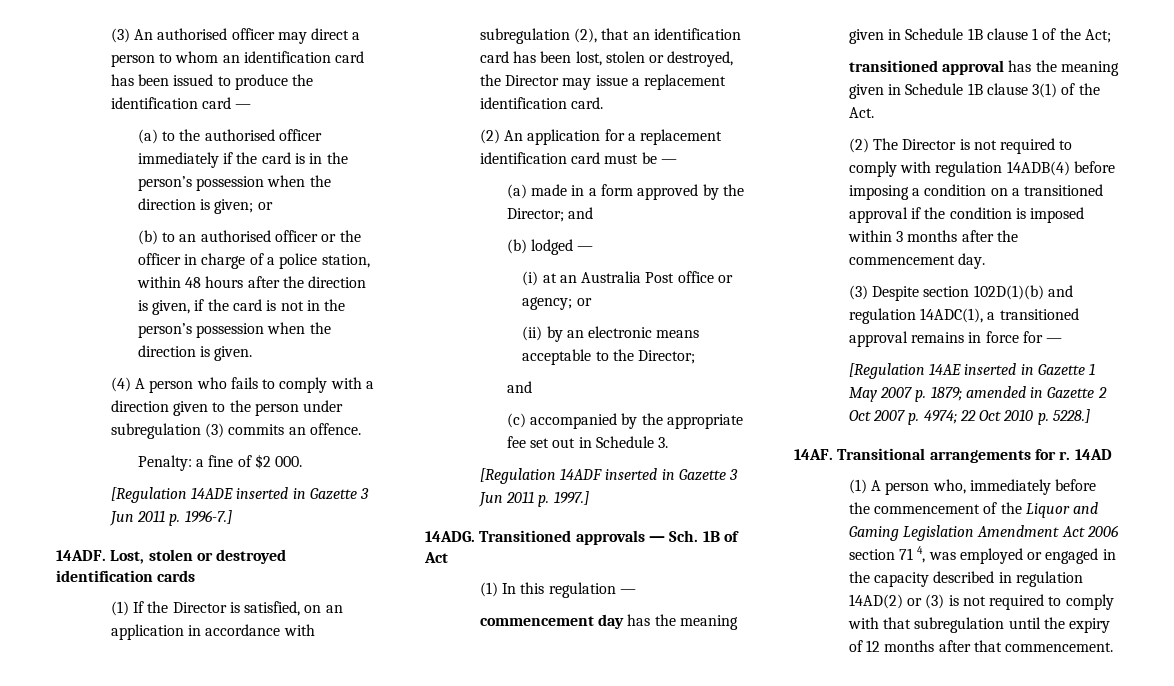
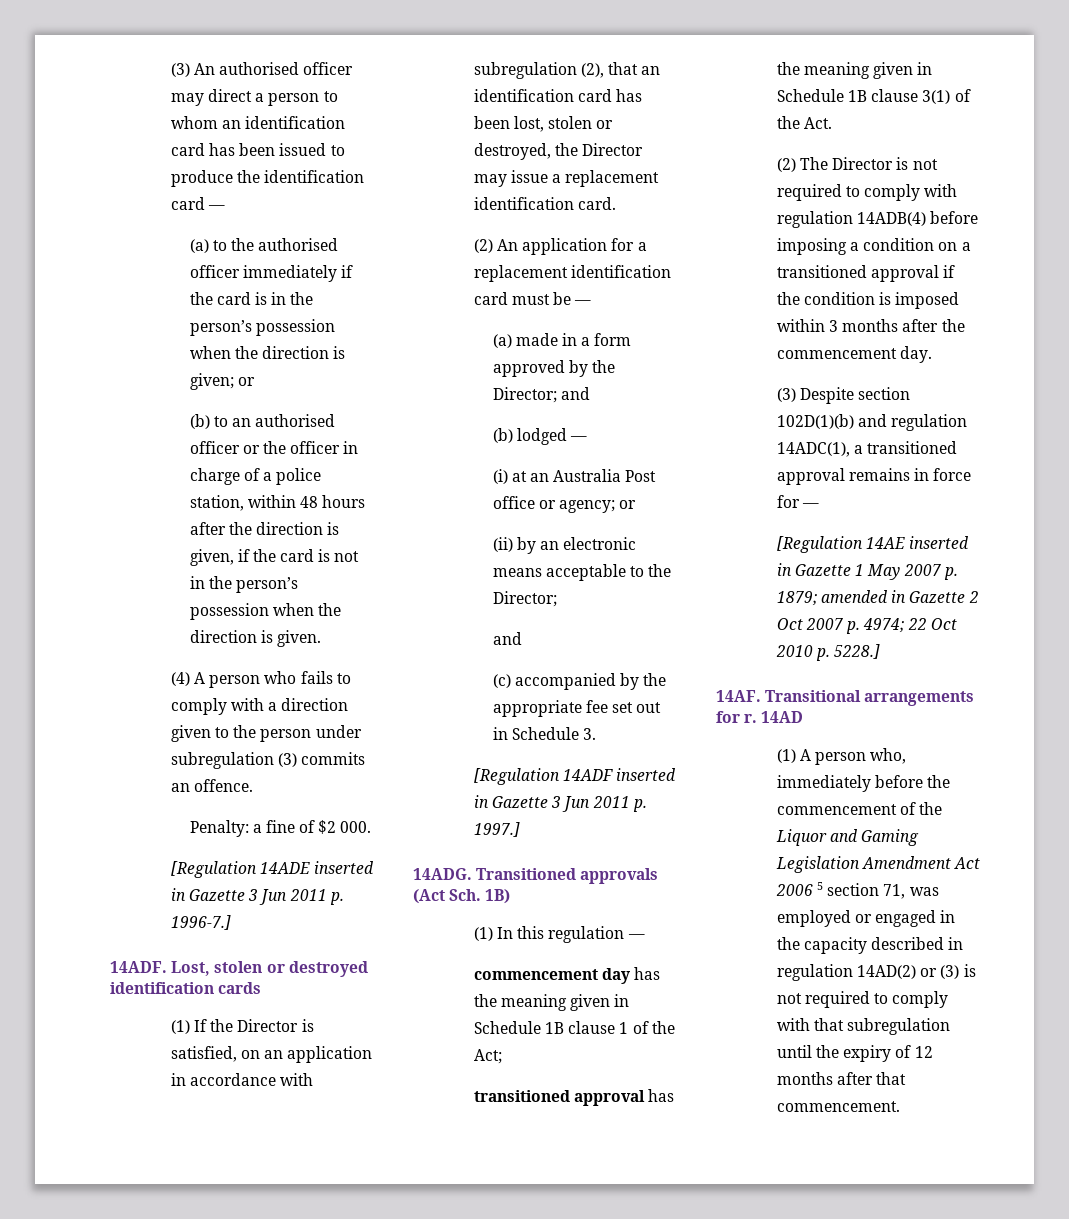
[648,530,739,542] [424,552,448,563] — Sch. 1B of Act -> [413,889,511,904] (Act Sch. 1B)
[848,546,926,563] section 71 4, -> [817,882,906,899] 5 section 71,

